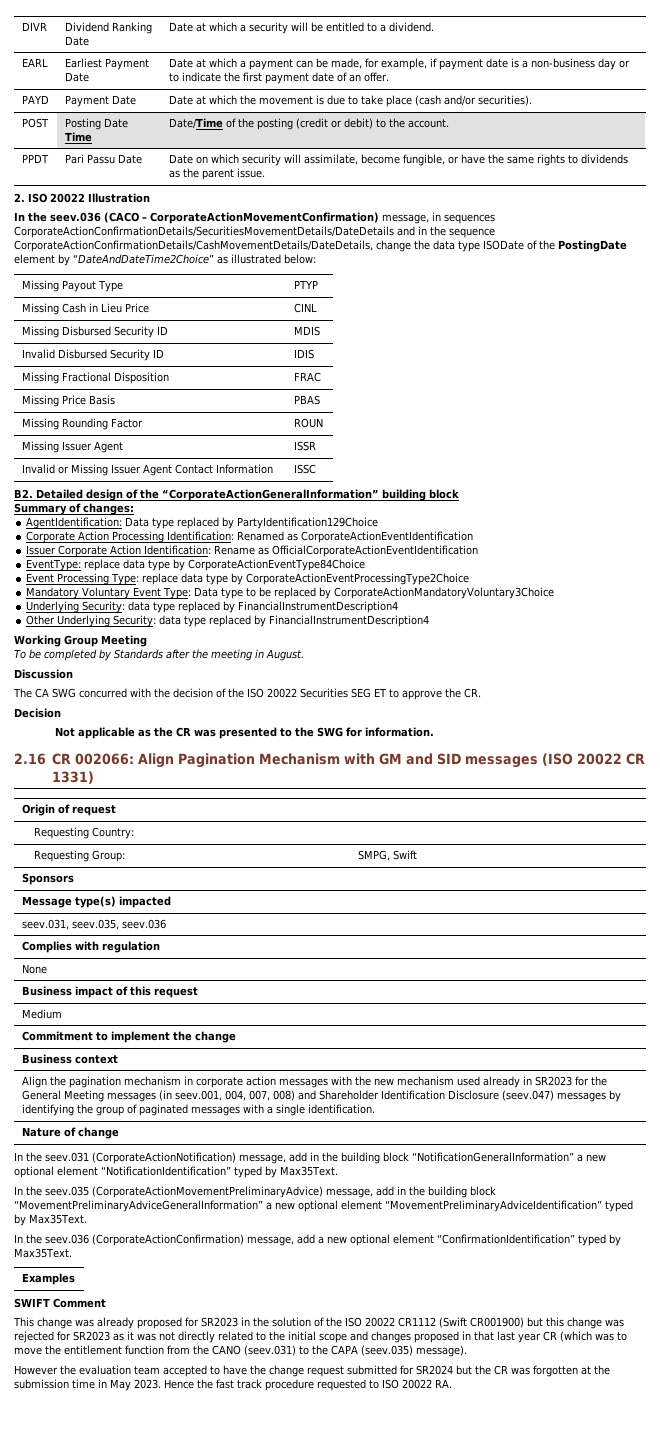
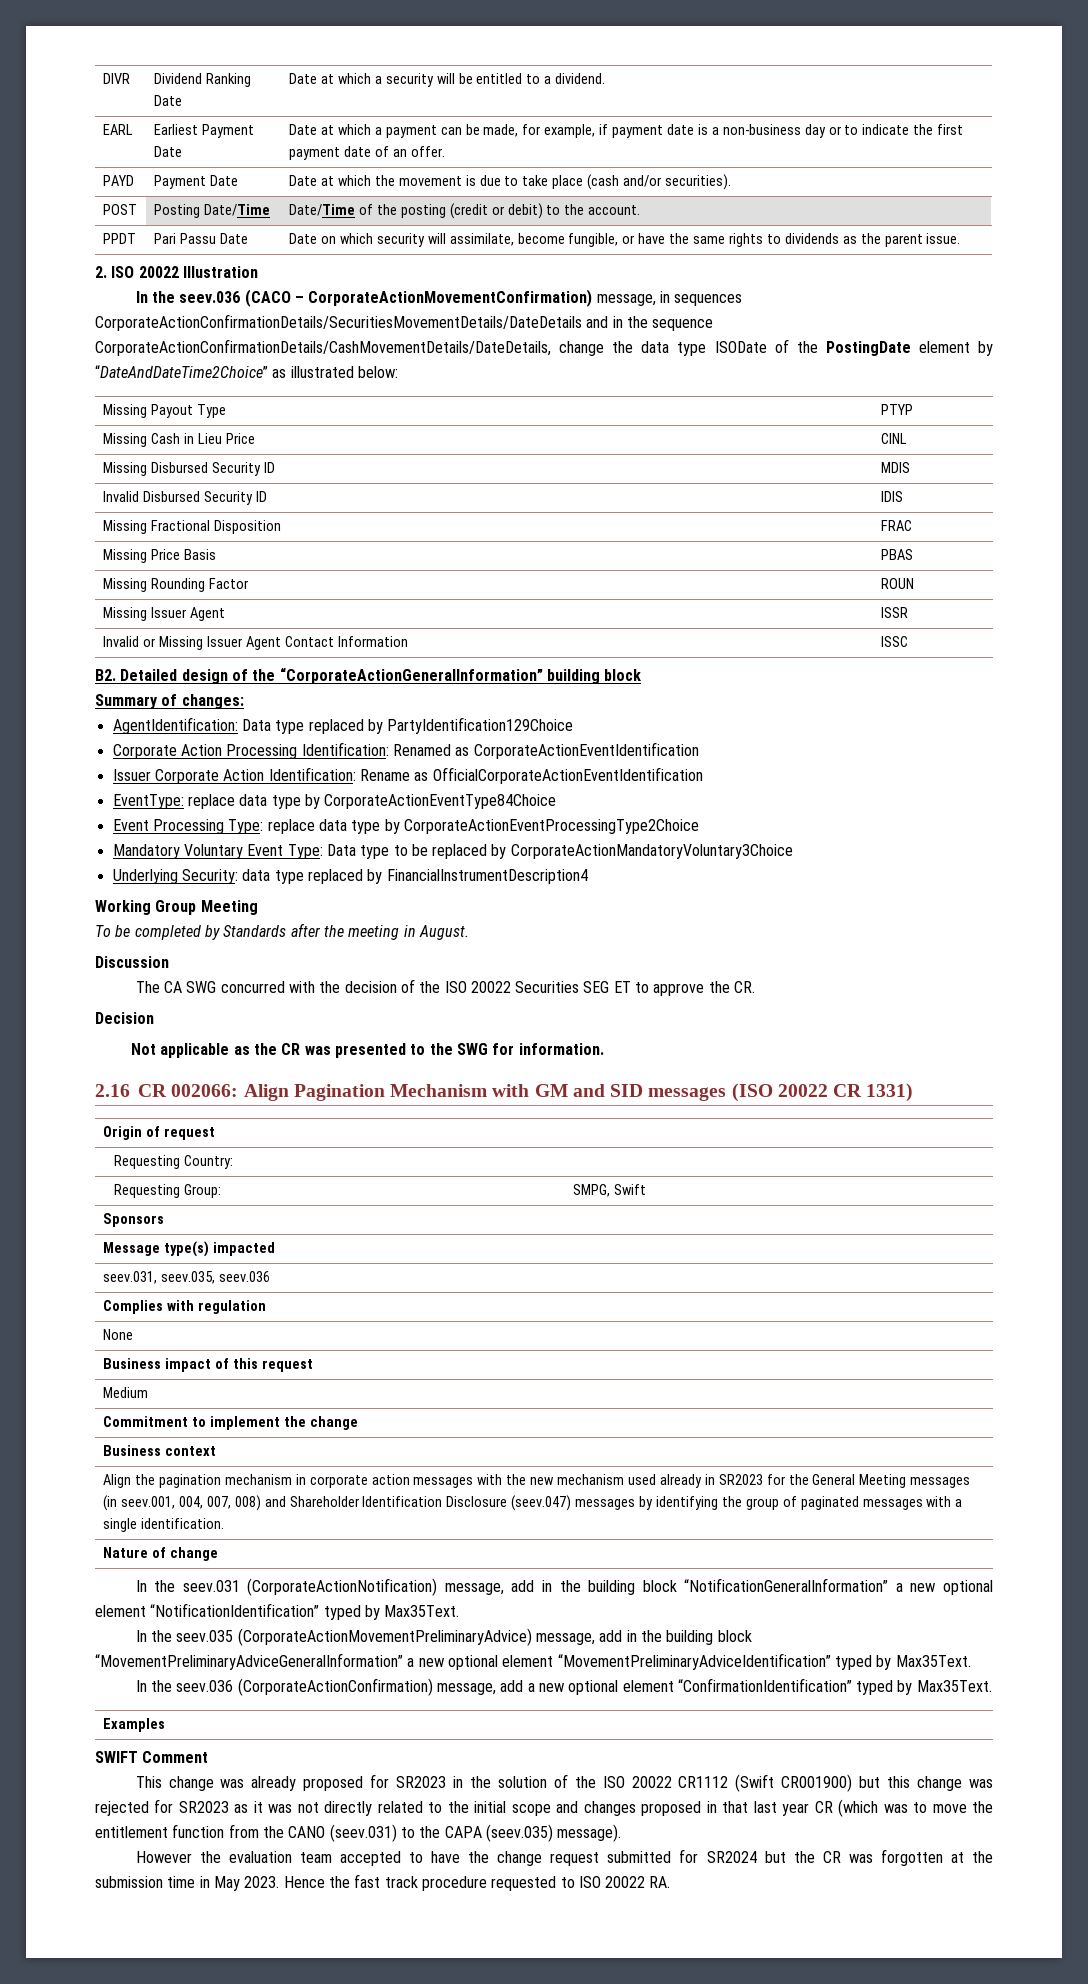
[103,118,128,128] [64,132,92,142] Date Time -> [203,204,270,216] Date/Time
[26,615,430,627] // Other Underlying Security: data type replaced by FinancialInstrumentDescription4 -> (588, 876) none

